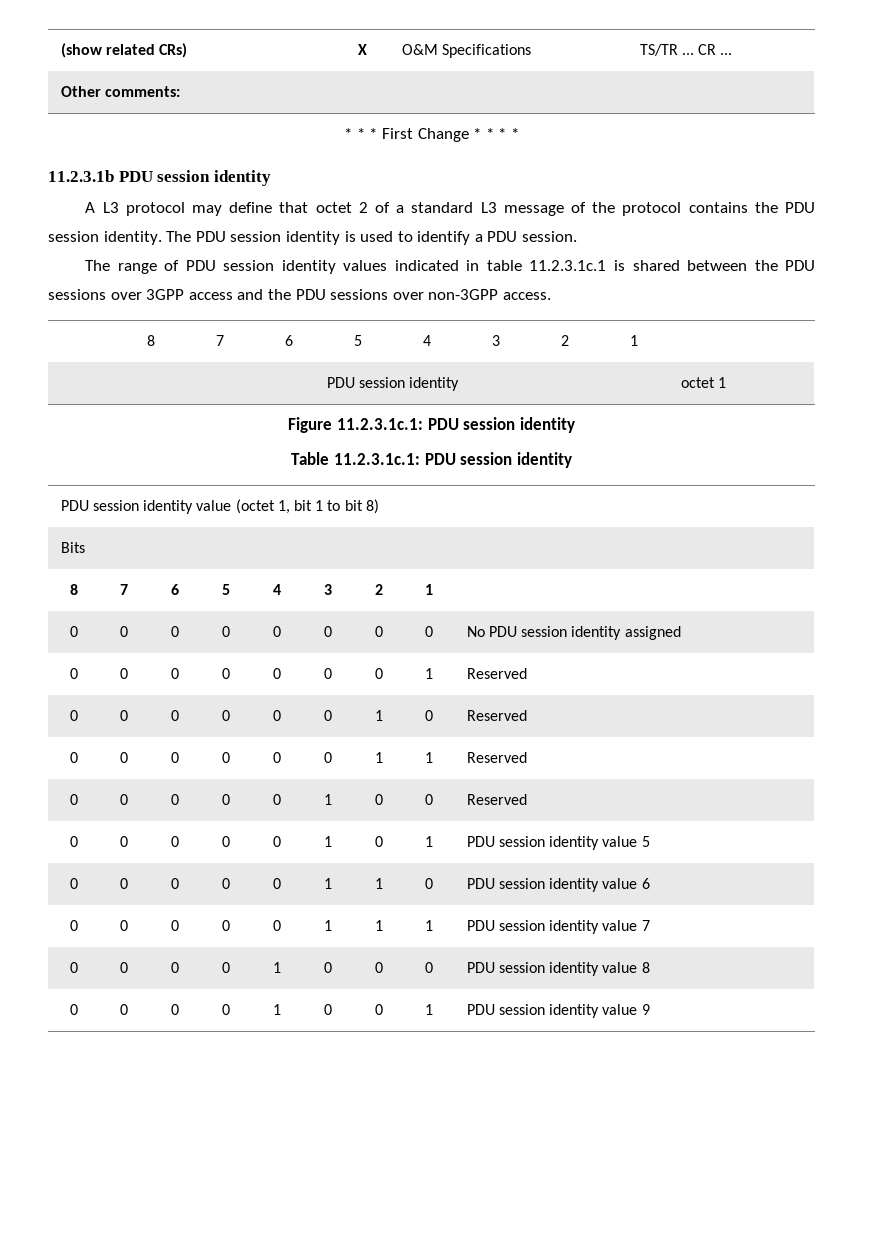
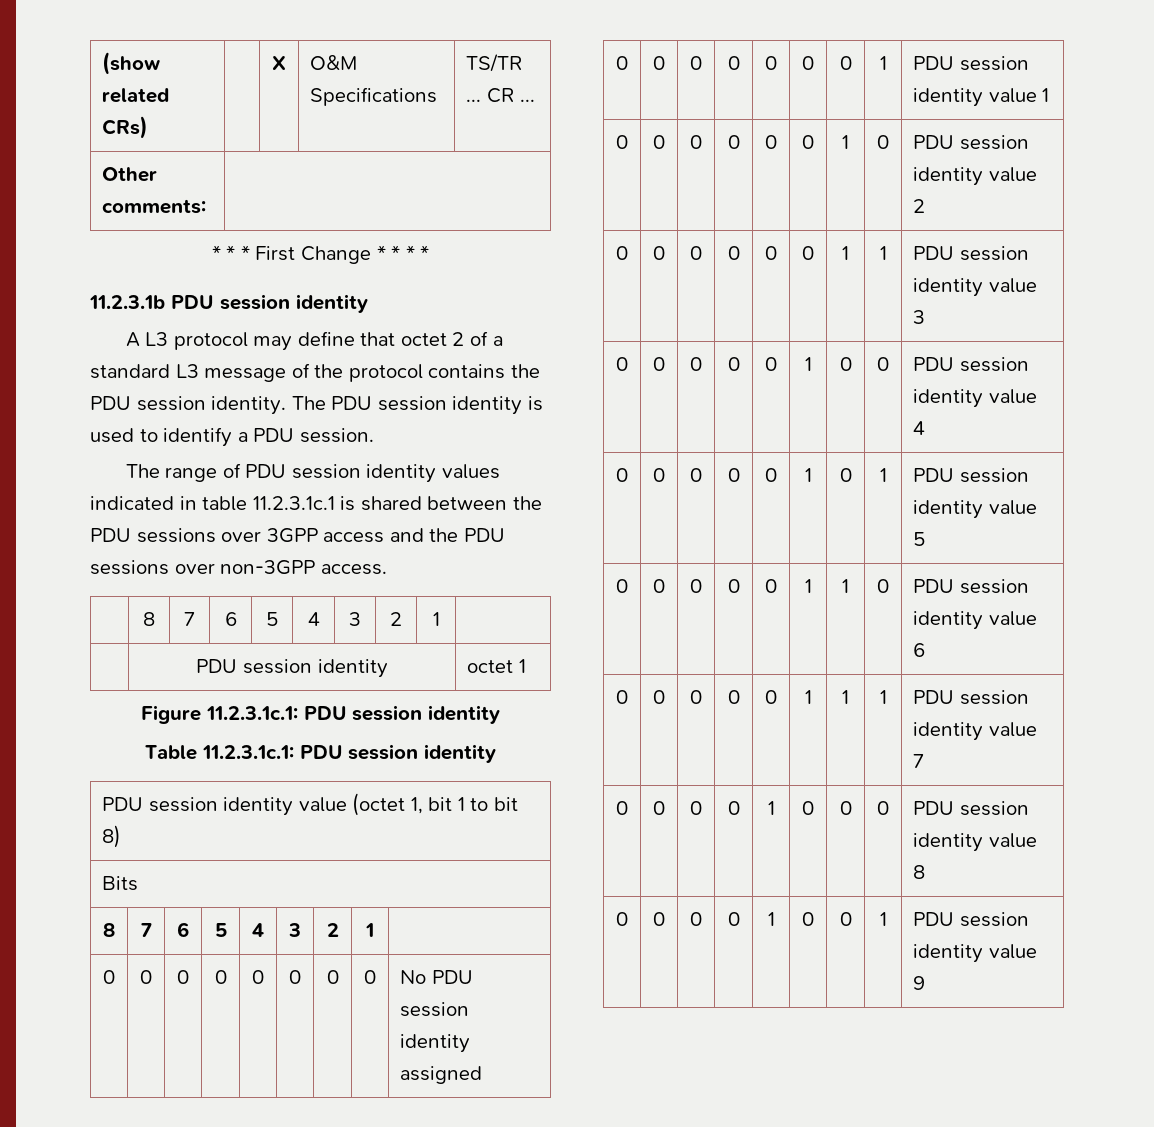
[466,668,527,679] Reserved -> [913,56,1029,71] [913,88,1050,107] PDU session identity value 1
[466,710,527,721] Reserved -> [913,135,1029,150] [913,167,1037,186] [913,199,926,213] PDU session identity value 2
[466,752,527,763] Reserved -> [913,246,1029,261] [913,278,1037,297] [913,310,926,324] PDU session identity value 3
[466,794,527,805] Reserved -> [913,357,1029,372] [913,389,1037,408] [913,421,926,435] PDU session identity value 4

